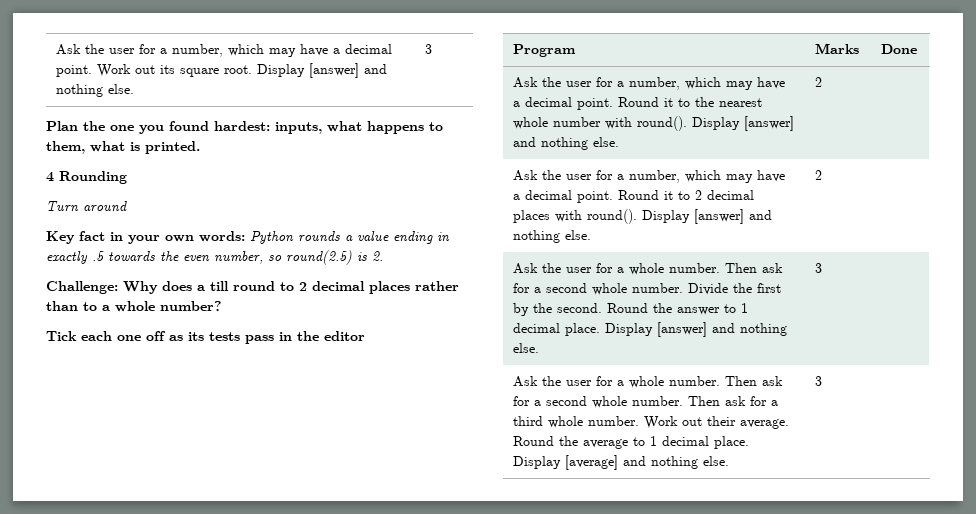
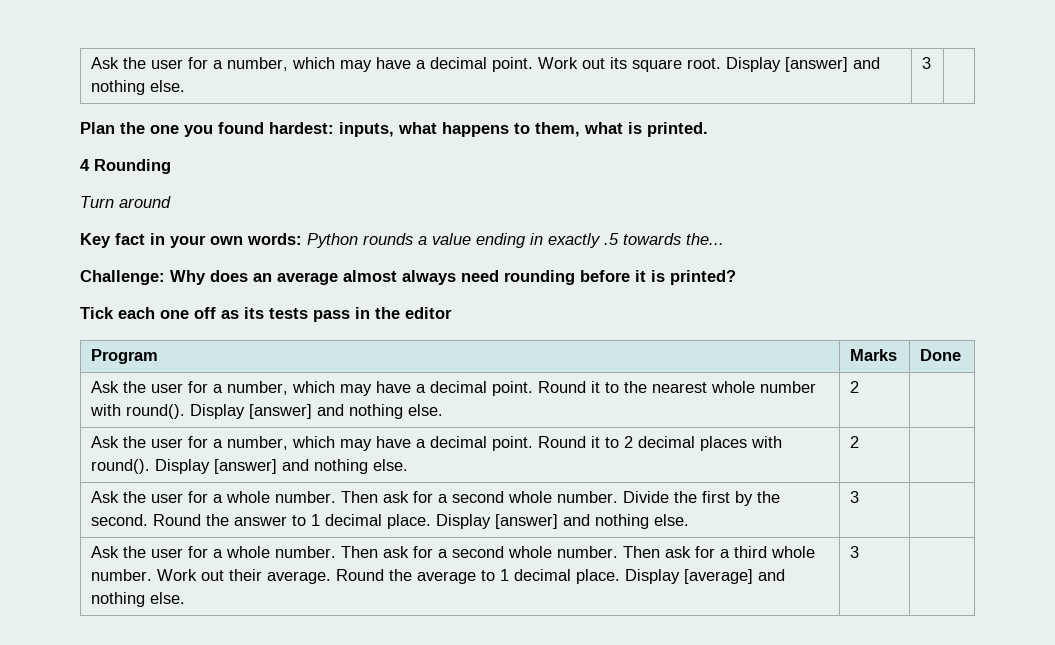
[160,250,383,265] [46,281,459,294] [46,301,222,312] the even number, so round(2.5) is 2. // Challenge: Why does a till round to 2 decimal places rather than to a whole number? -> [686,233,724,245] [80,270,736,285] the... // Challenge: Why does an average almost always need rounding before it is printed?

